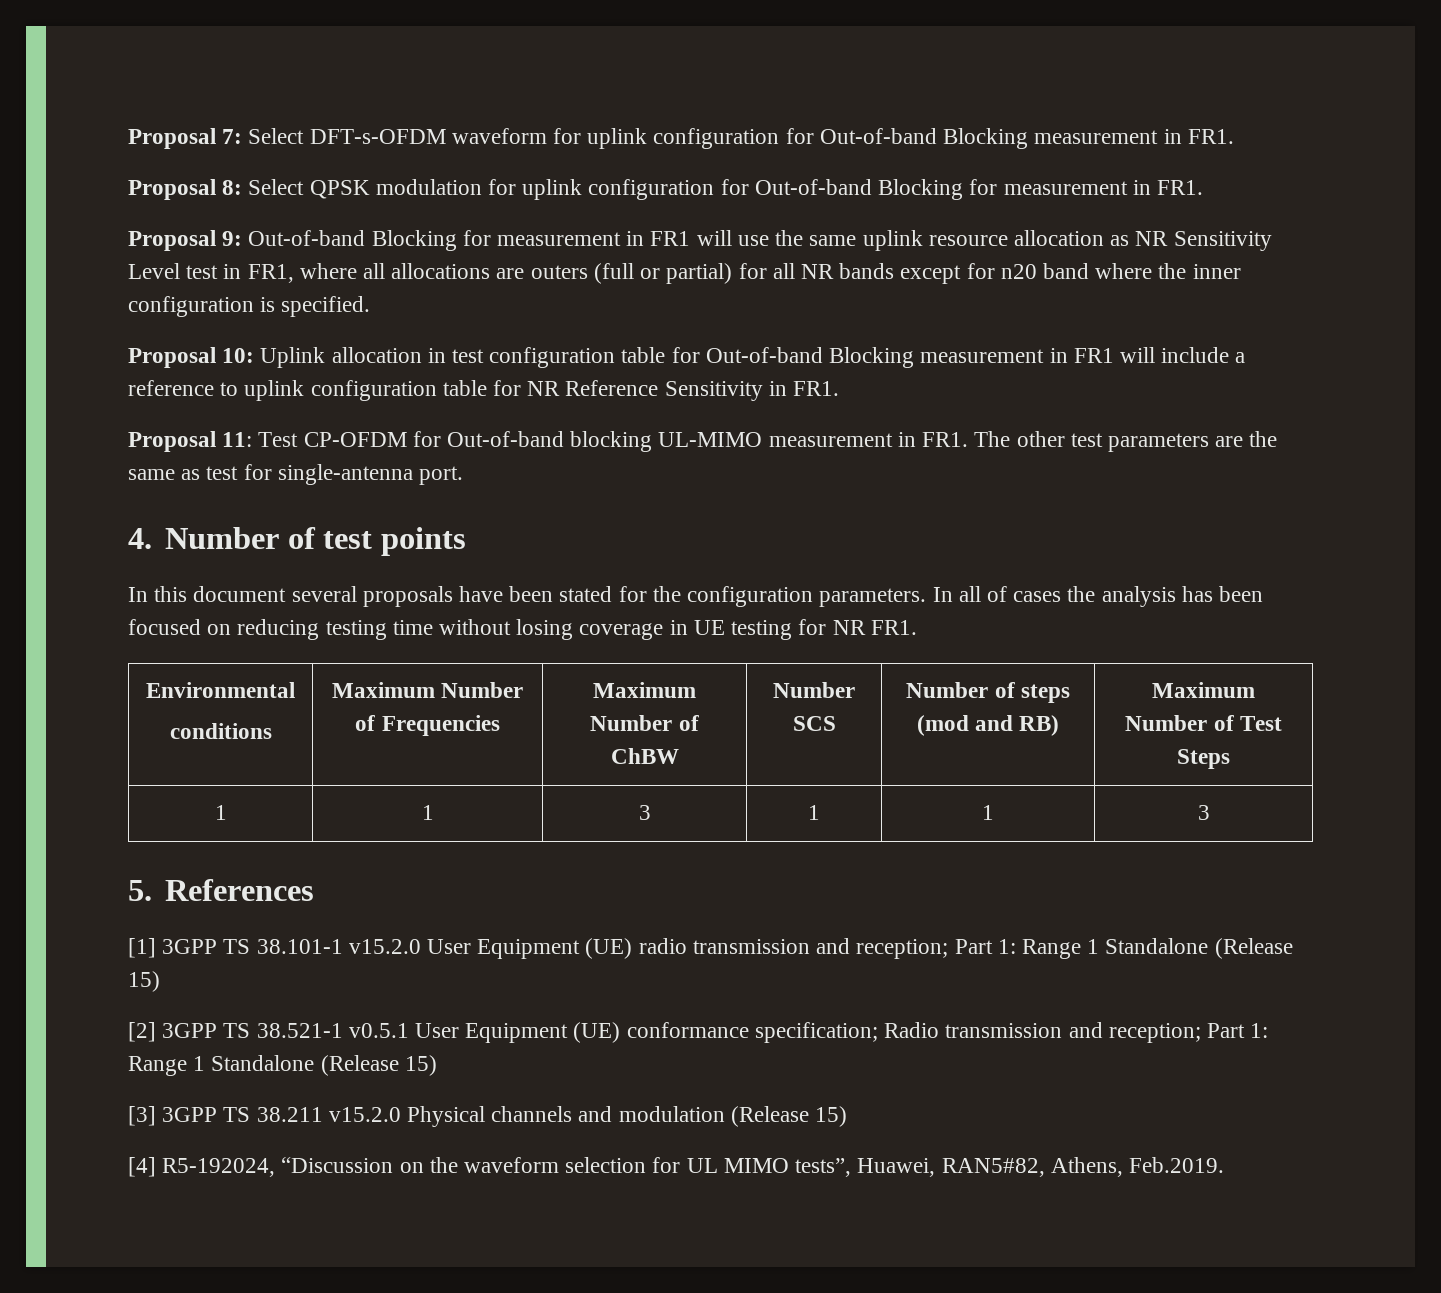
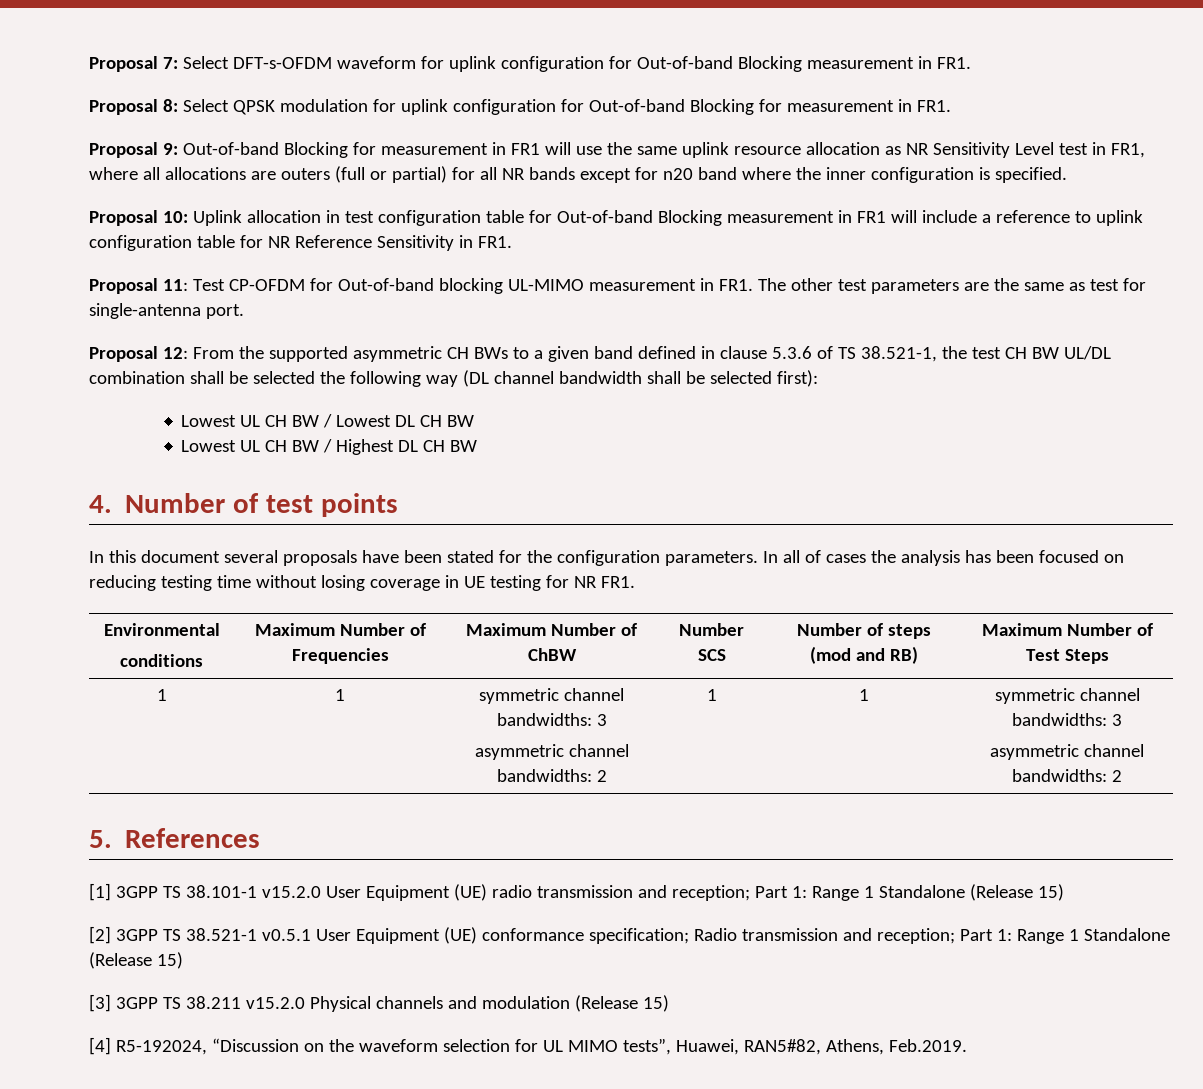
(464, 475) none -> [89,346,1111,362] [89,370,818,387] [181,414,475,428] [181,439,478,455] // Proposal 12: From the supported asymmetric CH BWs to a given band defined in clause 5.3.6 of TS 38.521-1, the test CH BW UL/DL combination shall be selected the following way (DL channel bandwidth shall be selected first): // Lowest UL CH BW / Lowest DL CH BW // Lowest UL CH BW / Highest DL CH BW
[638,805,651,820] [808,805,820,820] [982,805,994,820] [1197,805,1210,820] 3 | 1 | 1 | 3 -> [479,688,624,704] [496,713,607,726] [474,744,629,760] [496,769,607,782] [706,689,717,701] [859,689,869,701] [994,688,1140,704] [1012,713,1122,726] [990,744,1144,760] [1012,769,1122,782] symmetric channel bandwidths: 3 // asymmetric channel bandwidths: 2 | 1 | 1 | symmetric channel bandwidths: 3 // asymmetric channel bandwidths: 2

